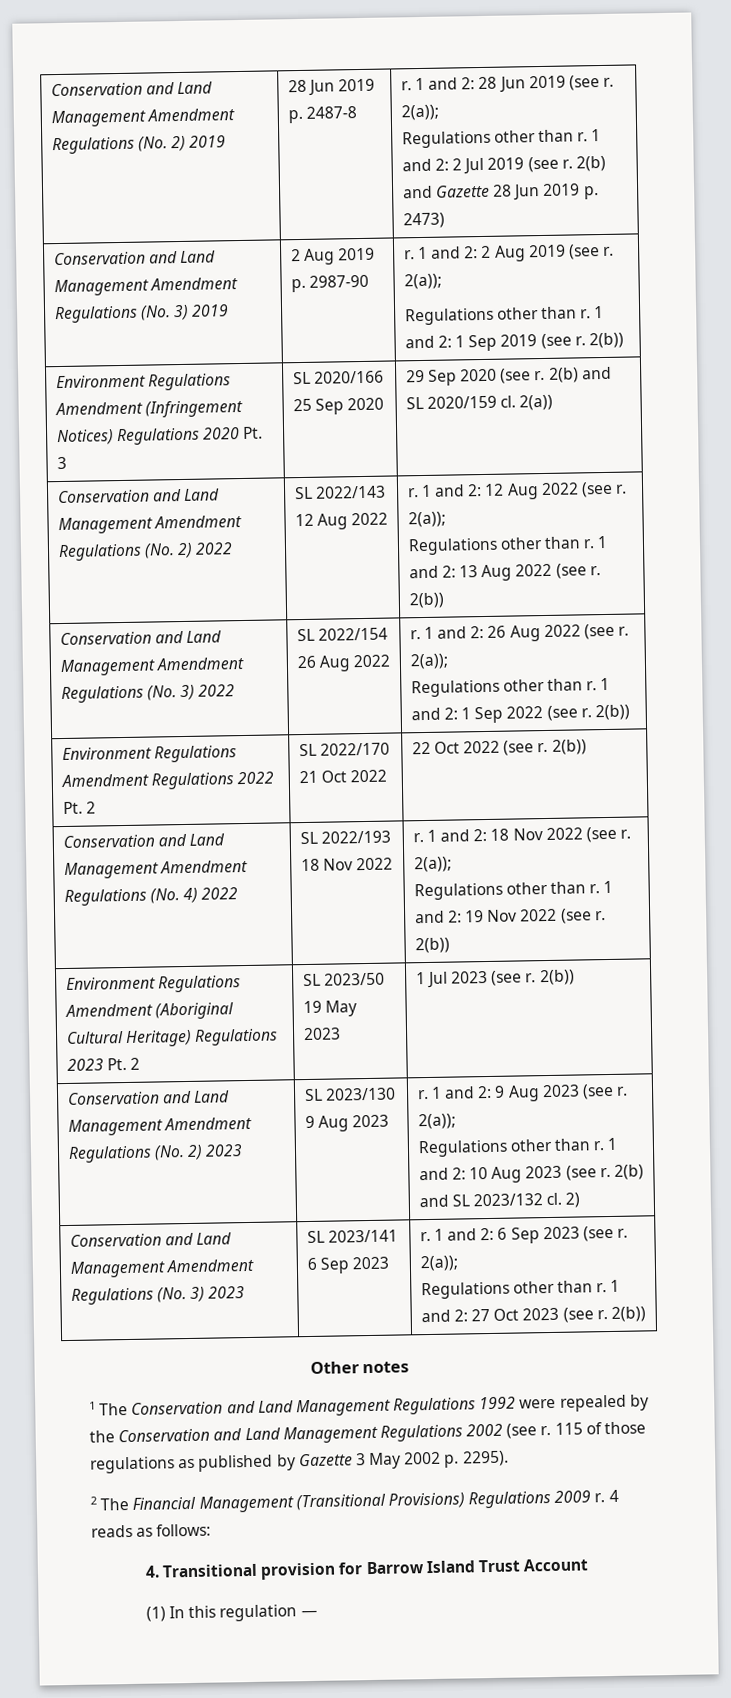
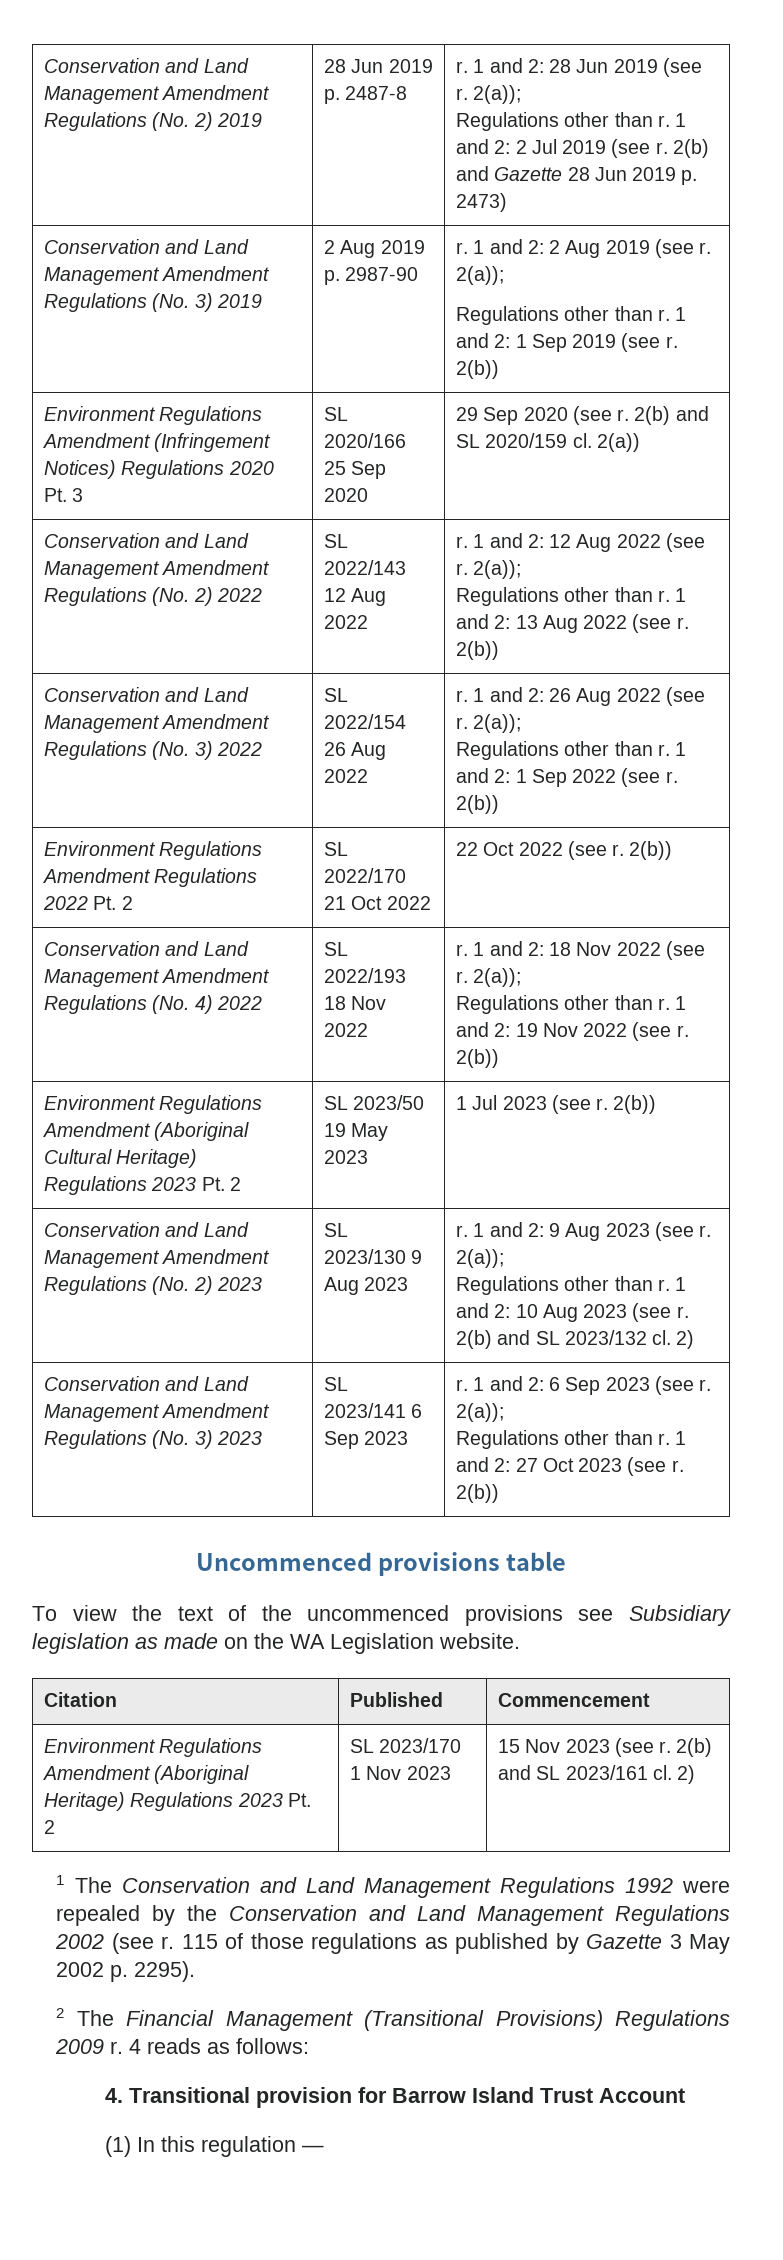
[309,1361,410,1374] Other notes -> [195,1551,567,1576] [32,1605,731,1626] [32,1633,520,1654] [44,1692,118,1707] [350,1692,444,1707] [498,1693,651,1707] [44,1738,263,1757] [43,1765,250,1784] [44,1792,311,1811] [44,1820,56,1834] [350,1738,462,1753] [350,1766,451,1780] [498,1738,713,1757] [498,1765,696,1784] Uncommenced provisions table // To view the text of the uncommenced provisions see Subsidiary legislation as made on the WA Legislation website. // Citation | Published | Commencement // Environment Regulations Amendment (Aboriginal Heritage) Regulations 2023 Pt. 2 | SL 2023/170 1 Nov 2023 | 15 Nov 2023 (see r. 2(b) and SL 2023/161 cl. 2)

